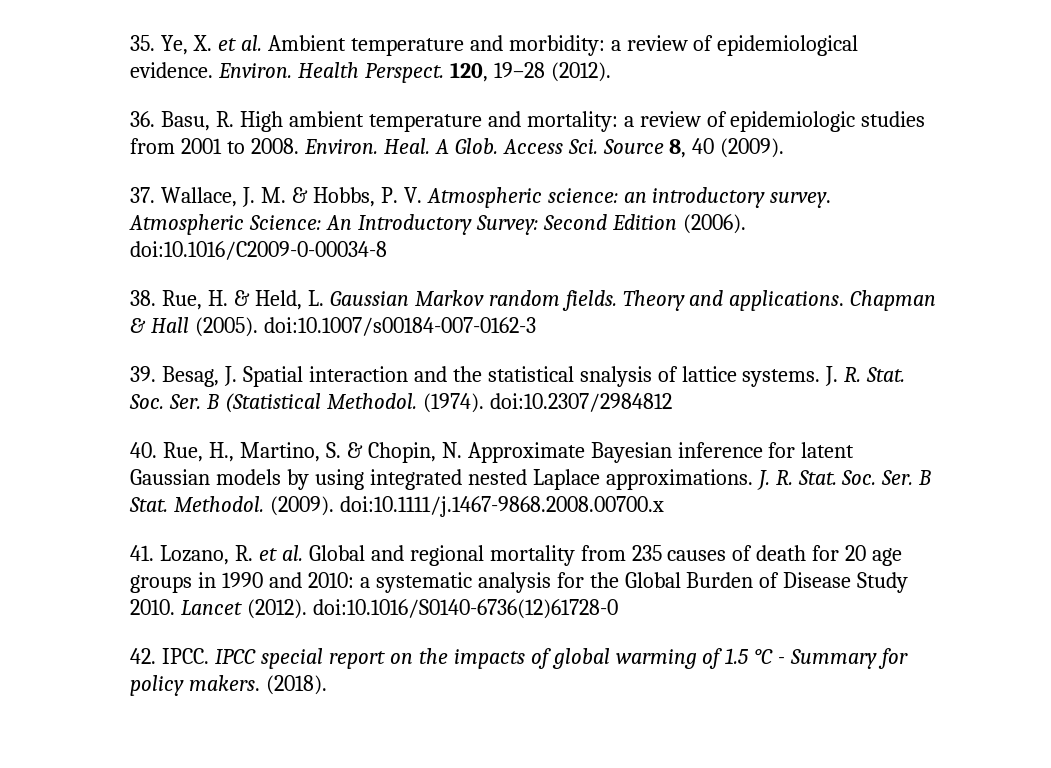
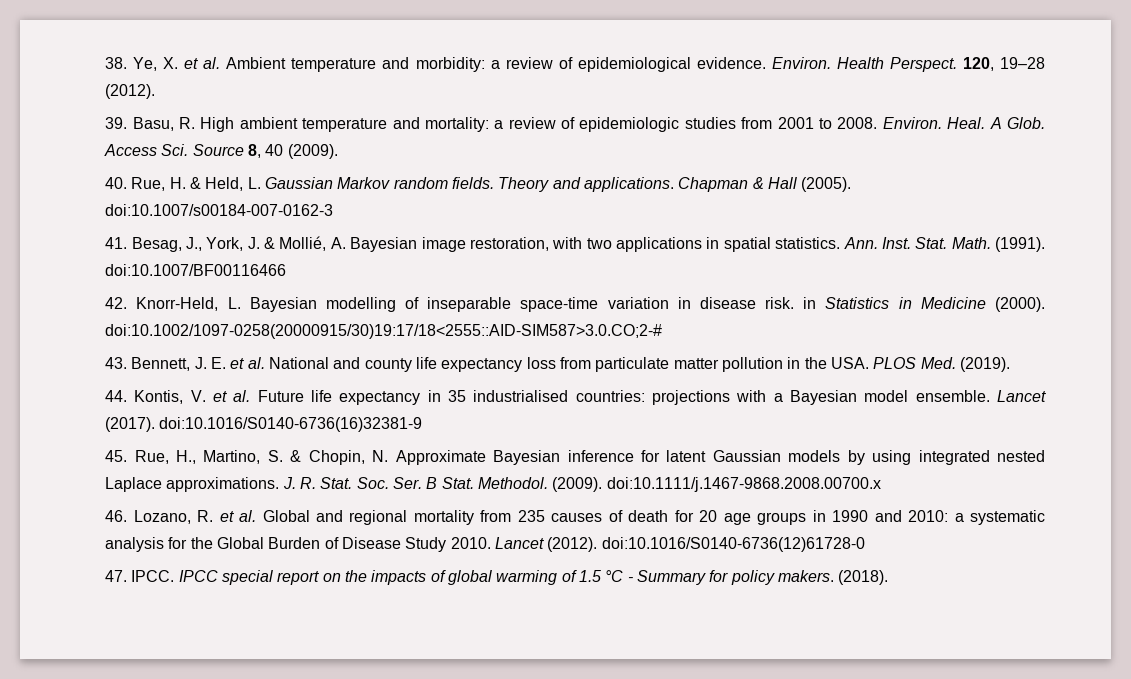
[130,35,156,51] 35. -> [105,57,128,69] 38.
[130,111,156,127] 36. -> [105,117,128,129] 39.
[130,187,832,208] [129,214,746,235] [130,241,388,260] [130,290,157,306] 37. Wallace, J. M. & Hobbs, P. V. Atmospheric science: an introductory survey. Atmospheric Science: An Introductory Survey: Second Edition (2006). doi:10.1016/C2009-0-00034-8 // 38. -> [105,177,128,189] 40.
[130,366,906,387] [129,393,672,413] [130,442,158,458] 39. Besag, J. Spatial interaction and the statistical snalysis of lattice systems. J. R. Stat. Soc. Ser. B (Statistical Methodol. (1974). doi:10.2307/2984812 // 40. -> [105,236,1045,252] [105,264,287,276] [105,297,1046,312] [105,324,663,339] [105,357,1010,372] [105,390,1047,405] [105,417,423,432] [105,450,128,462] 41. Besag, J., York, J. & Mollié, A. Bayesian image restoration, with two applications in spatial statistics. Ann. Inst. Stat. Math. (1991). doi:10.1007/BF00116466 // 42. Knorr-Held, L. Bayesian modelling of inseparable space-time variation in disease risk. in Statistics in Medicine (2000). doi:10.1002/1097-0258(20000915/30)19:17/18<2555::AID-SIM587>3.0.CO;2-# // 43. Bennett, J. E. et al. National and county life expectancy loss from particulate matter pollution in the USA. PLOS Med. (2019). // 44. Kontis, V. et al. Future life expectancy in 35 industrialised countries: projections with a Bayesian model ensemble. Lancet (2017). doi:10.1016/S0140-6736(16)32381-9 // 45.
[130,545,155,561] 41. -> [105,510,128,522] 46.
[130,648,157,664] 42. -> [105,570,128,582] 47.

